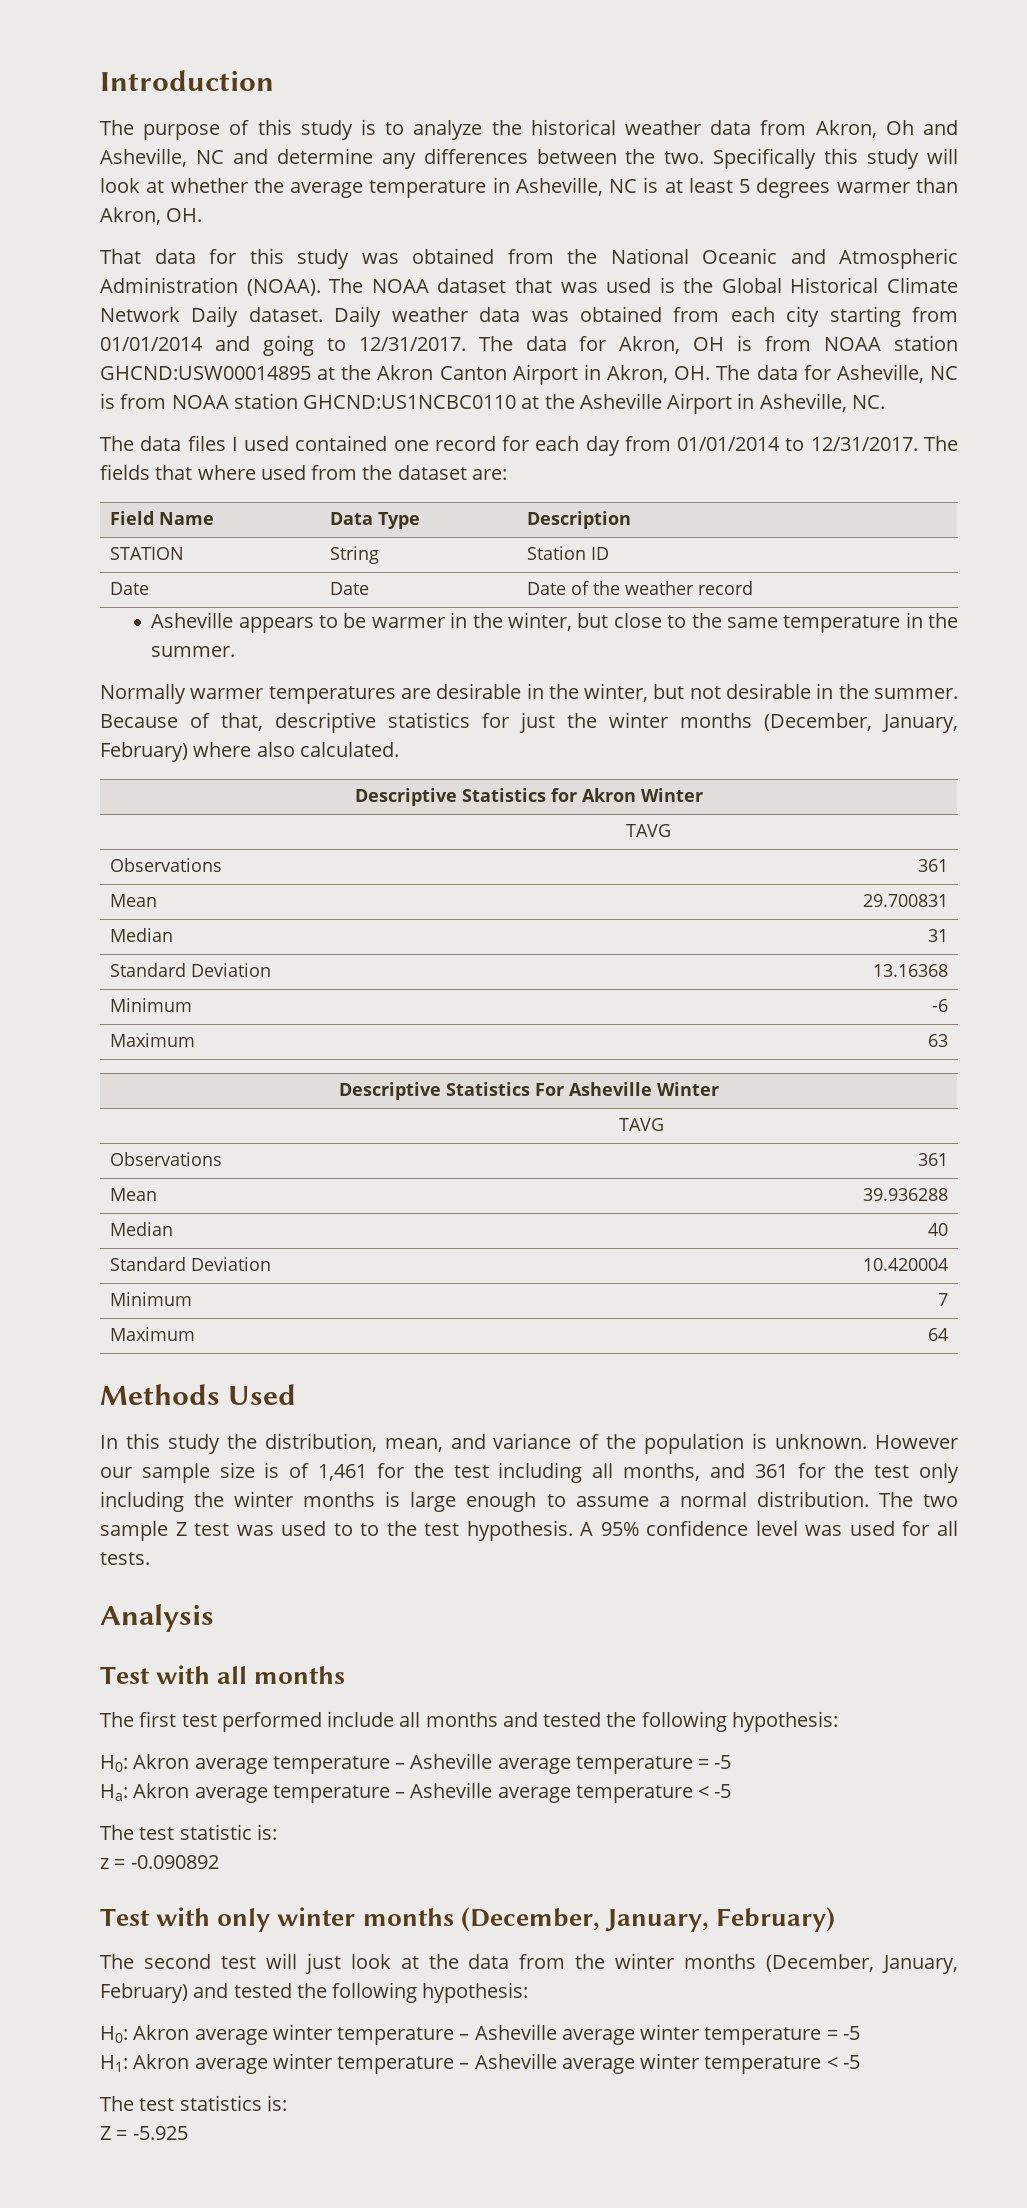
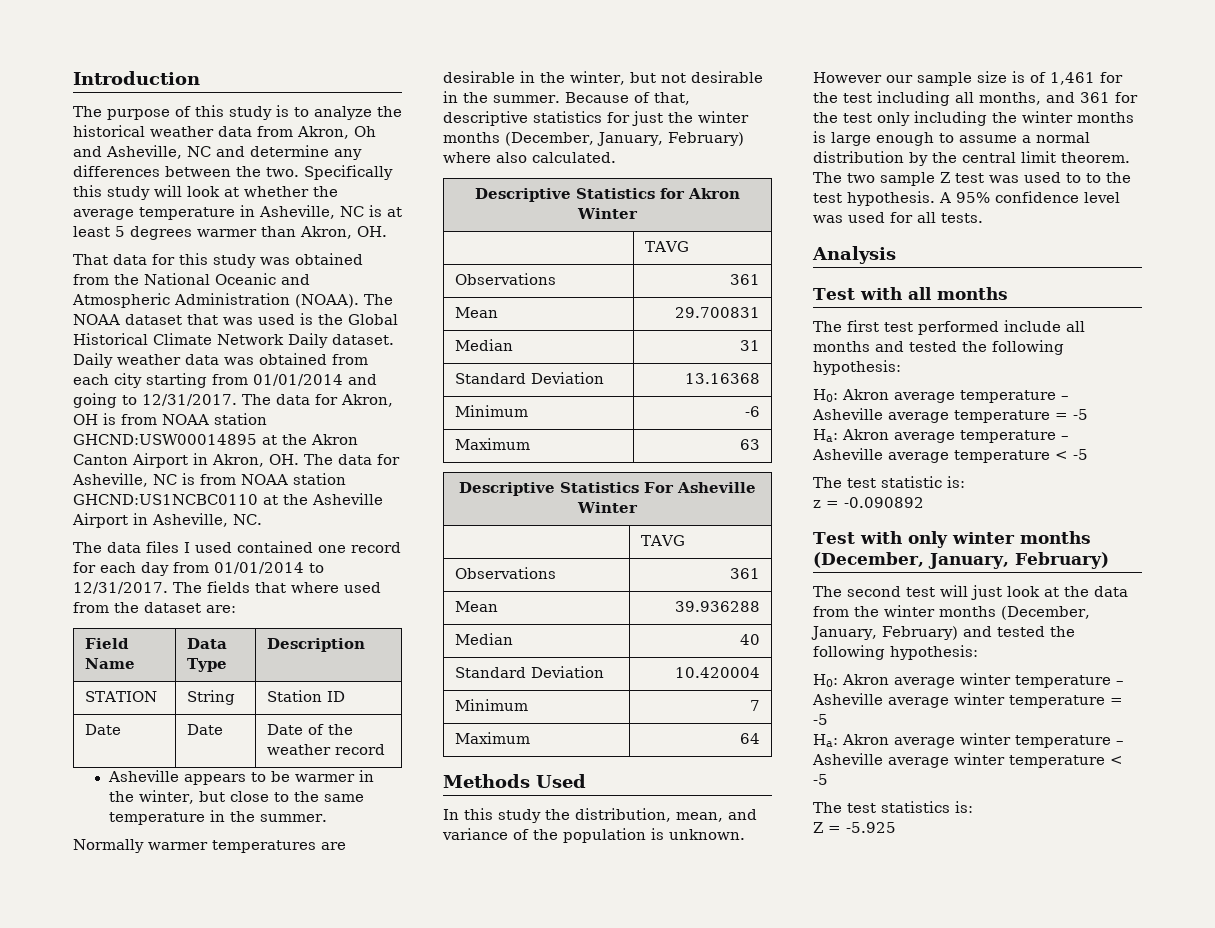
[756,1491,869,1507] distribution. -> [813,151,1130,166] distribution by the central limit theorem.
[100,2055,128,2072] H1: -> [813,734,838,747] Ha:

